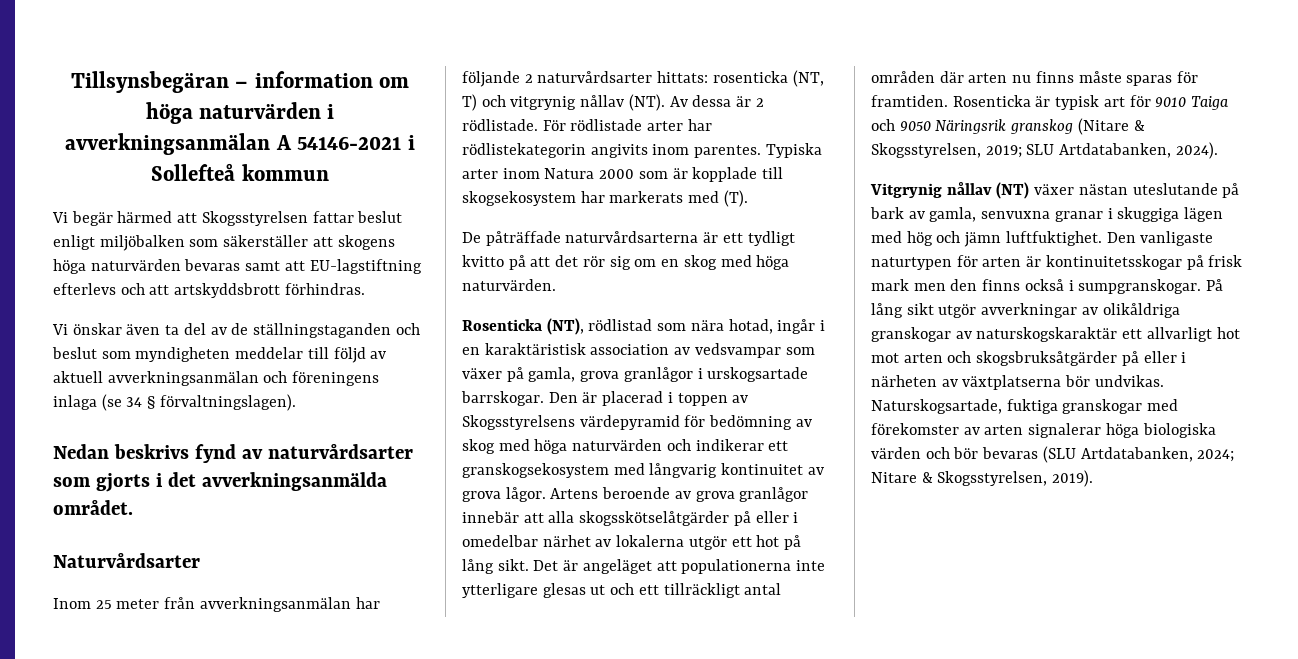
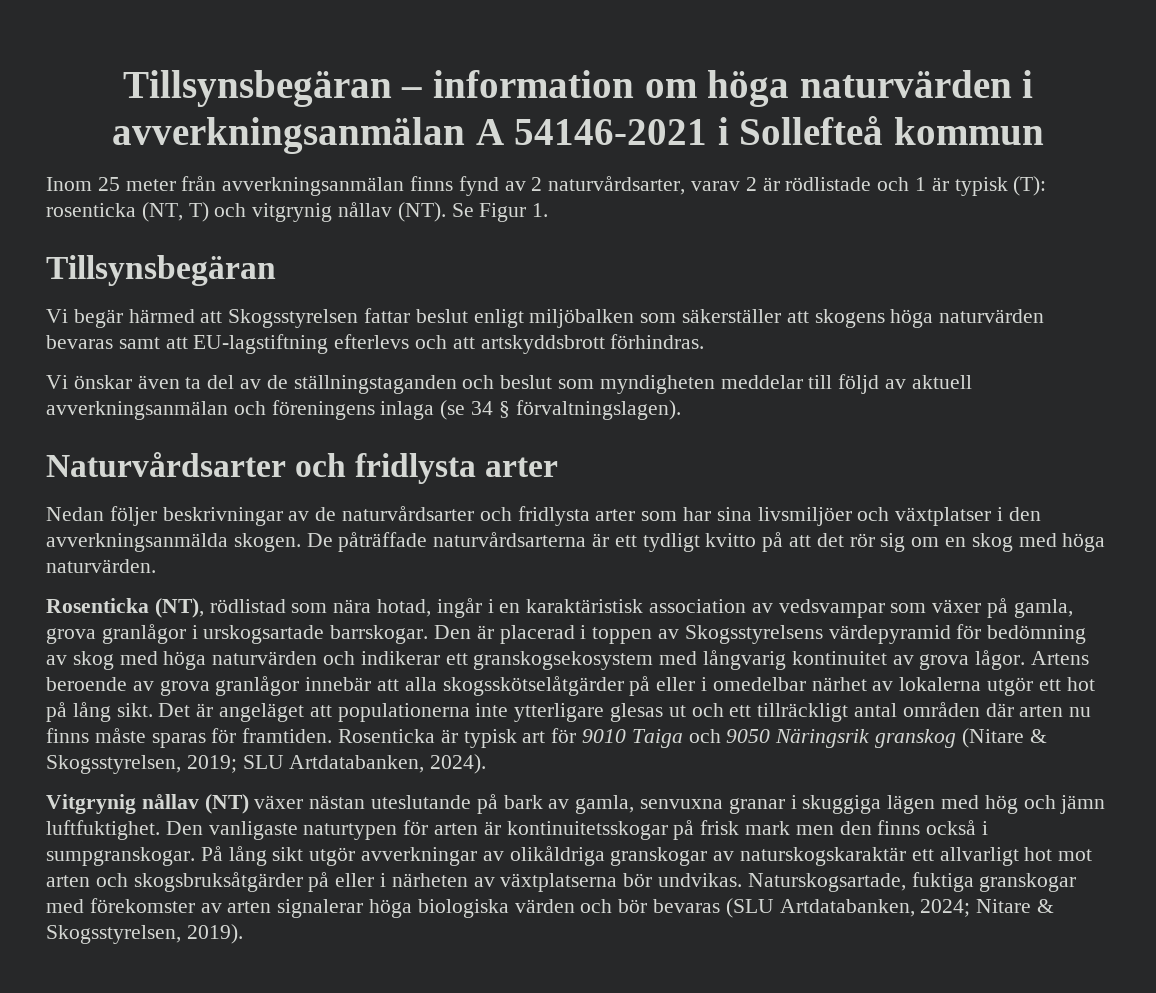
(329, 172) none -> [46,176,1047,196] [46,202,549,222] [46,255,276,286] // Inom 25 meter från avverkningsanmälan finns fynd av 2 naturvårdsarter, varav 2 är rödlistade och 1 är typisk (T): rosenticka (NT, T) och vitgrynig nållav (NT). Se Figur 1. // Tillsynsbegäran
[53,443,413,463] [53,472,387,492] [53,499,133,515] [53,552,200,568] [53,597,380,612] [462,70,824,87] [462,94,764,111] [462,119,712,131] [462,143,822,158] [462,167,784,182] [462,190,748,207] Nedan beskrivs fynd av naturvårdsarter som gjorts i det avverkningsanmälda området. // Naturvårdsarter // Inom 25 meter från avverkningsanmälan har följande 2 naturvårdsarter hittats: rosenticka (NT, T) och vitgrynig nållav (NT). Av dessa är 2 rödlistade. För rödlistade arter har rödlistekategorin angivits inom parentes. Typiska arter inom Natura 2000 som är kopplade till skogsekosystem har markerats med (T). // -> [46,452,559,484] [46,506,1041,526] [46,533,301,552] Naturvårdsarter och fridlysta arter // Nedan följer beskrivningar av de naturvårdsarter och fridlysta arter som har sina livsmiljöer och växtplatser i den avverkningsanmälda skogen.

